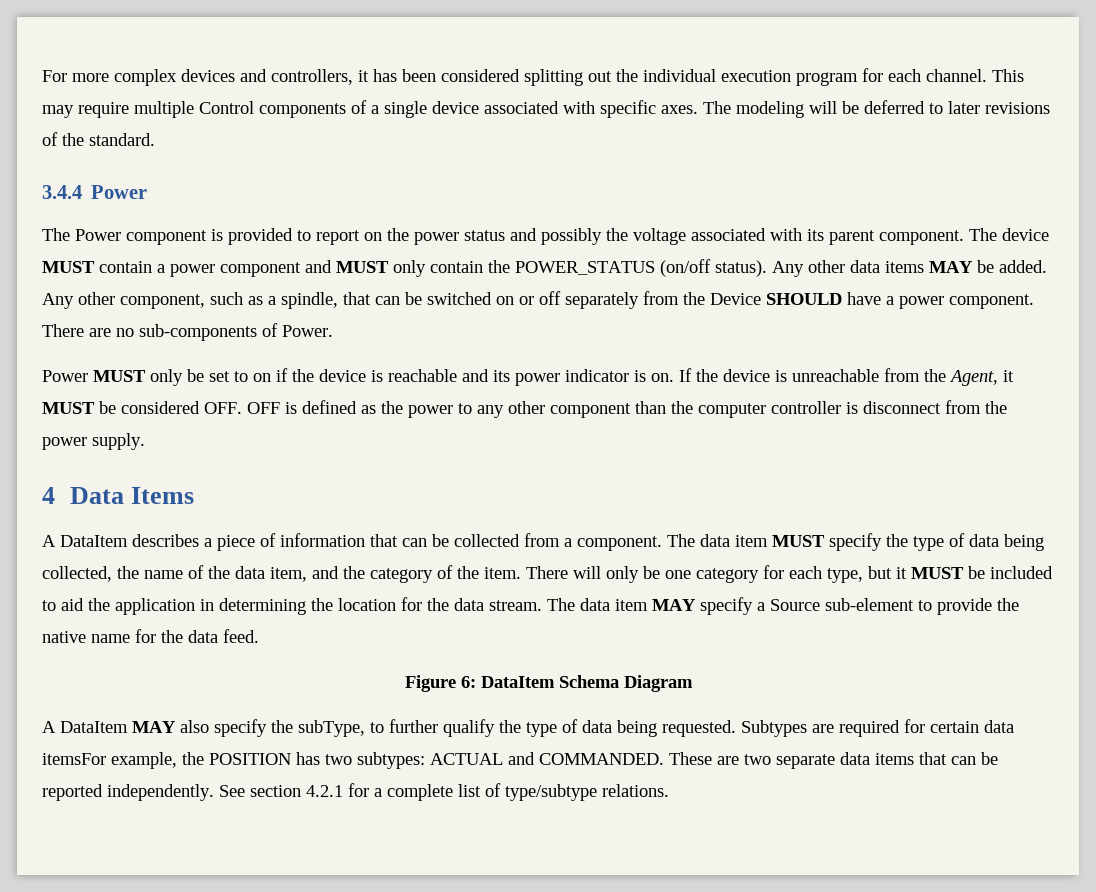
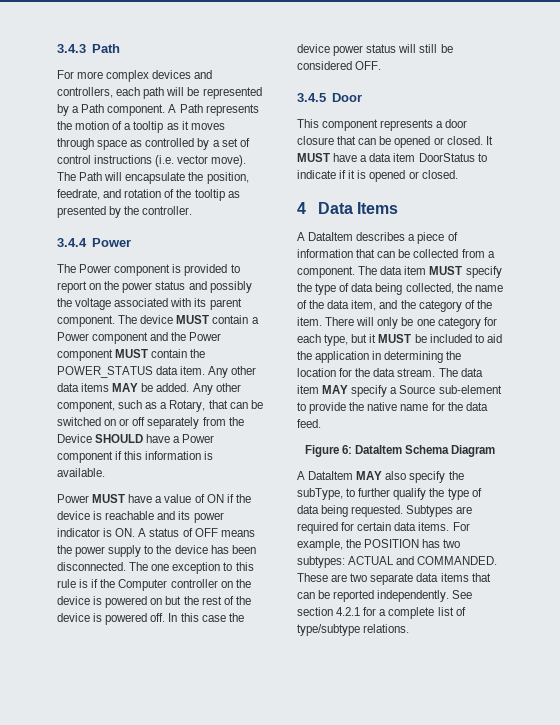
(42, 76) none -> [57,44,120,53] 3.4.3 Path //
[358,68,1024,86] [42,100,1050,118] [42,132,155,146] it has been considered splitting out the individual execution program for each channel. This may require multiple Control components of a single device associated with specific axes. The modeling will be deferred to later revisions of the standard. -> [116,87,262,99] [57,104,259,116] [57,121,225,133] [57,138,250,150] [57,155,247,167] [57,172,249,184] [57,189,240,201] [57,206,193,218] each path will be represented by a Path component. A Path represents the motion of a tooltip as it moves through space as controlled by a set of control instructions (i.e. vector move). The Path will encapsulate the position, feedrate, and rotation of the tooltip as presented by the controller.
[170,264,215,277] power -> [57,332,89,341] Power
[336,260,426,277] MUST only -> [171,332,222,341] [57,349,149,361] the Power component MUST
[660,259,767,277] (on/off status). -> [156,366,206,375] data item.
[281,292,338,309] spindle, -> [169,400,206,412] Rotary,
[899,294,1034,309] [42,323,333,341] [42,369,271,386] power component. There are no sub-components of Power. // Power MUST only be set to on -> [182,434,215,443] [57,451,214,463] [57,468,105,477] [57,494,224,503] Power component if this information is available. // Power MUST have a value of ON
[651,368,1014,386] [42,400,1007,418] [42,433,145,450] on. If the device is unreachable from the Agent, it MUST be considered OFF. OFF is defined as the power to any other component than the computer controller is disconnect from the power supply. -> [115,528,255,537] [57,545,256,557] [57,562,254,574] [57,579,251,591] [57,596,251,608] [57,613,244,625] [297,44,453,56] [297,61,382,70] [297,93,362,102] [297,119,468,131] [297,136,493,148] [297,153,487,162] [297,170,458,182] ON. A status of OFF means the power supply to the device has been disconnected. The one exception to this rule is if the Computer controller on the device is powered on but the rest of the device is powered off. In this case the device power status will still be considered OFF. // 3.4.5 Door // This component represents a door closure that can be opened or closed. It MUST have a data item DoorStatus to indicate if it is opened or closed.
[42,753,106,765] itemsFor -> [418,522,470,531] items. For

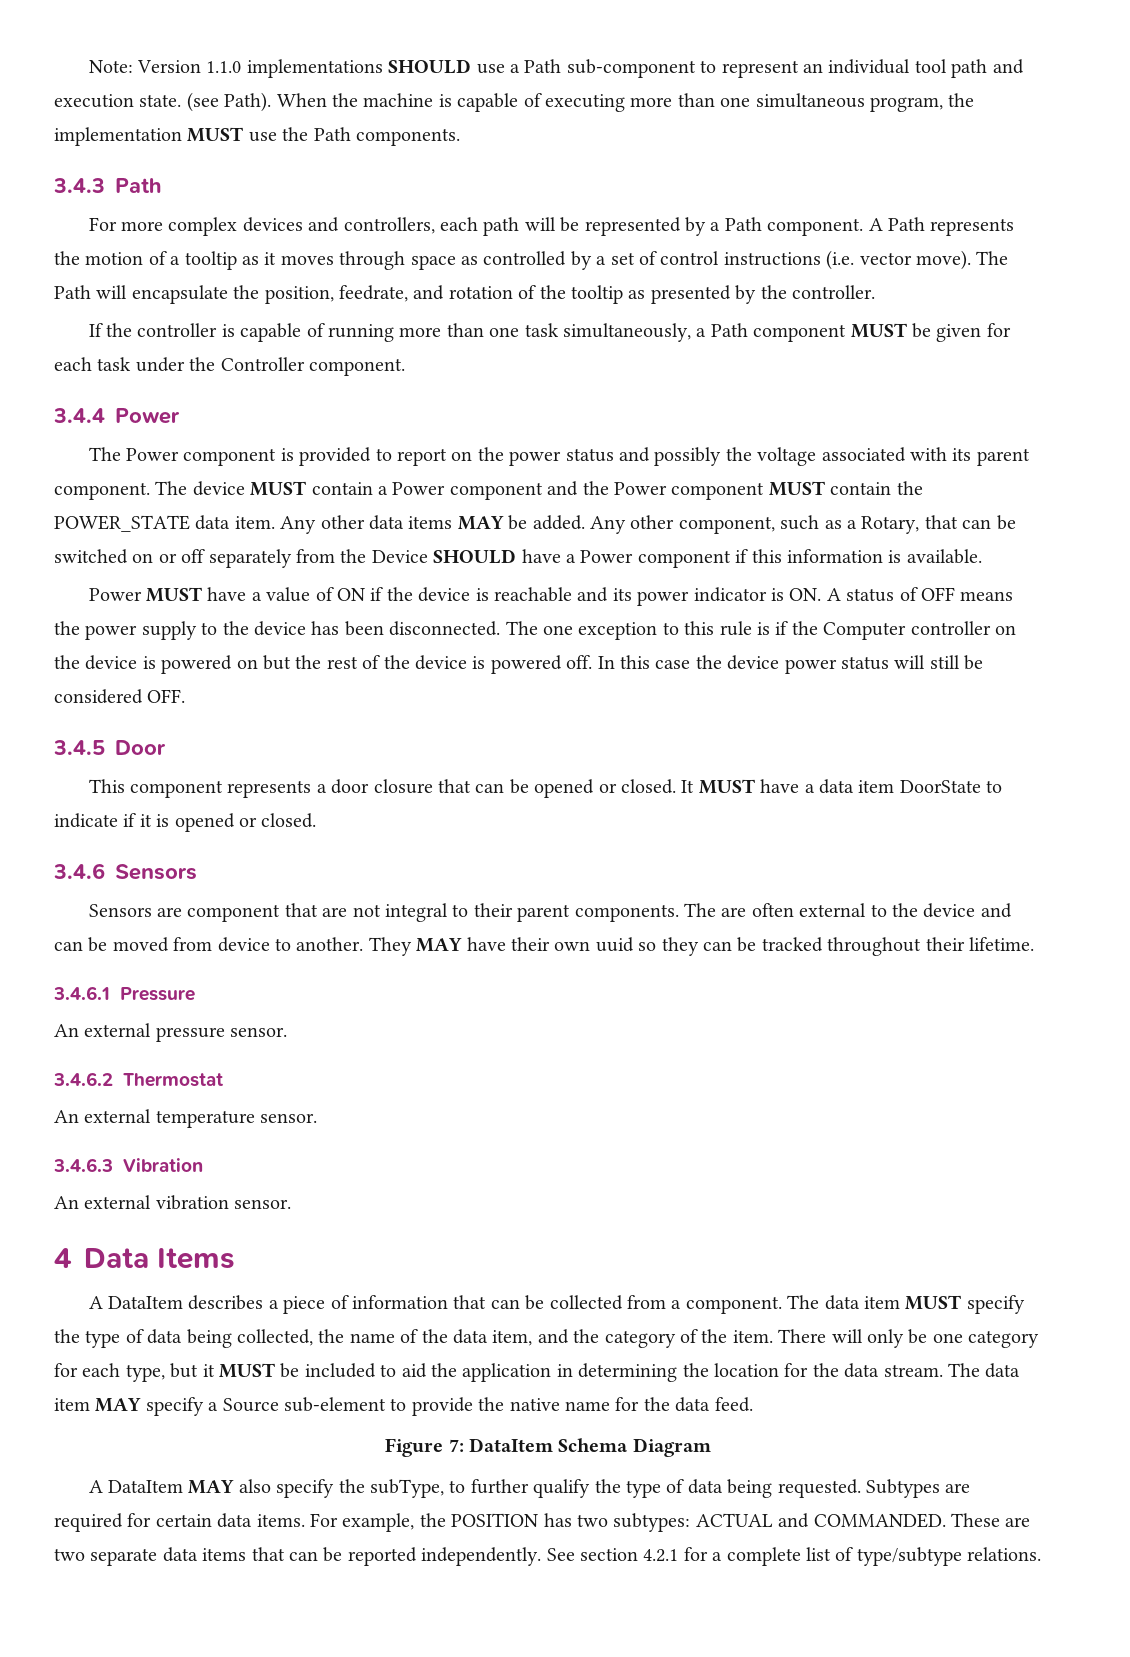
(57, 48) none -> [88,59,1024,78] [54,92,975,112] [54,127,460,146] Note: Version 1.1.0 implementations SHOULD use a Path sub-component to represent an individual tool path and execution state. (see Path). When the machine is capable of executing more than one simultaneous program, the implementation MUST use the Path components. //
(193, 210) none -> [88,323,1011,342] [54,357,405,376] // If the controller is capable of running more than one task simultaneously, a Path component MUST be given for each task under the Controller component.
[57,366,153,378] POWER_STATUS -> [54,515,190,532] POWER_STATE
[418,153,475,162] DoorStatus -> [899,780,981,793] DoorState
(458, 174) none -> [53,863,197,880] [88,903,1012,922] [54,937,1034,956] [53,986,195,1001] [54,1023,288,1042] [53,1072,223,1087] [54,1109,318,1128] [53,1158,203,1172] [54,1195,292,1210] // 3.4.6 Sensors // Sensors are component that are not integral to their parent components. The are often external to the device and can be moved from device to another. They MAY have their own uuid so they can be tracked throughout their lifetime. // 3.4.6.1 Pressure // An external pressure sensor. // 3.4.6.2 Thermostat // An external temperature sensor. // 3.4.6.3 Vibration // An external vibration sensor.
[341,445,352,454] 6: -> [448,1439,464,1452] 7:

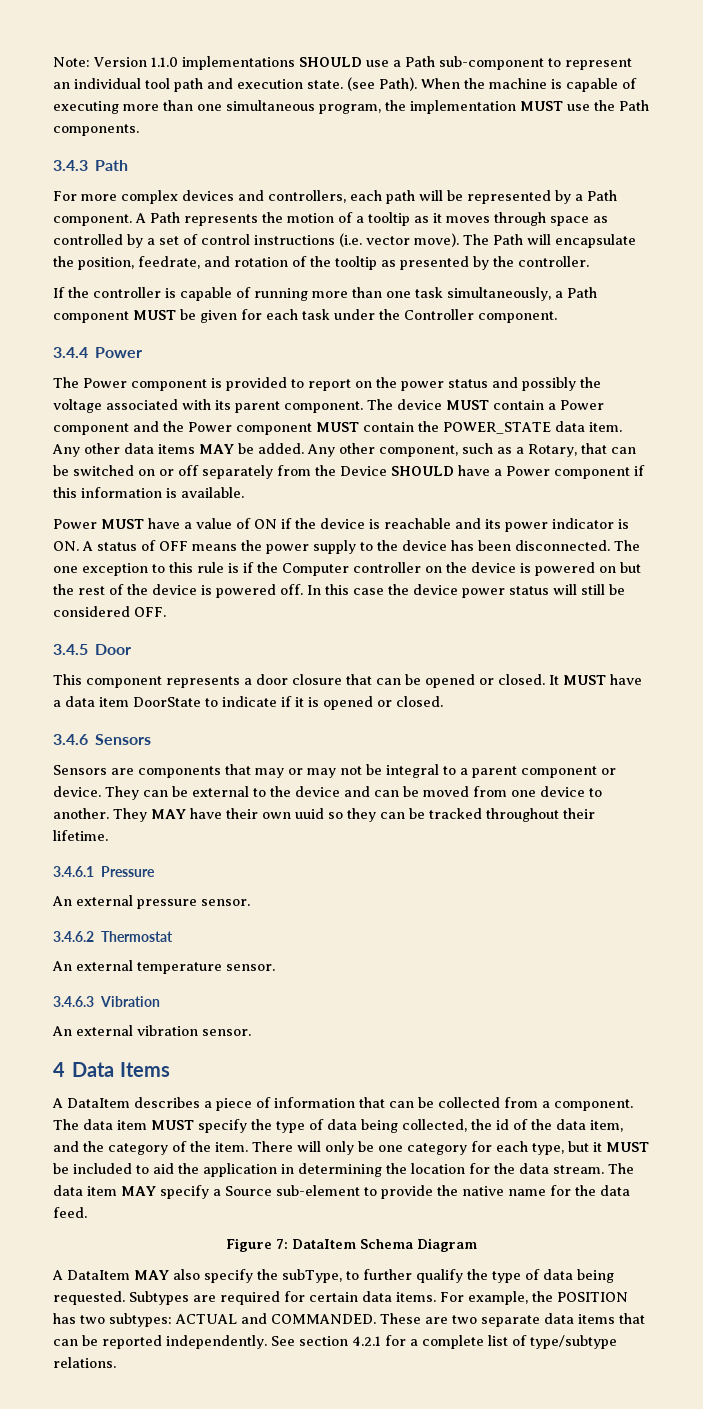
[187,903,794,922] component that are not integral to their parent components. The are often -> [138,764,616,778] [53,786,188,800] components that may or may not be integral to a parent component or device. They can be
(213, 944) none -> [511,790,536,797] one
[349,1333,395,1343] name -> [496,1119,509,1130] id

